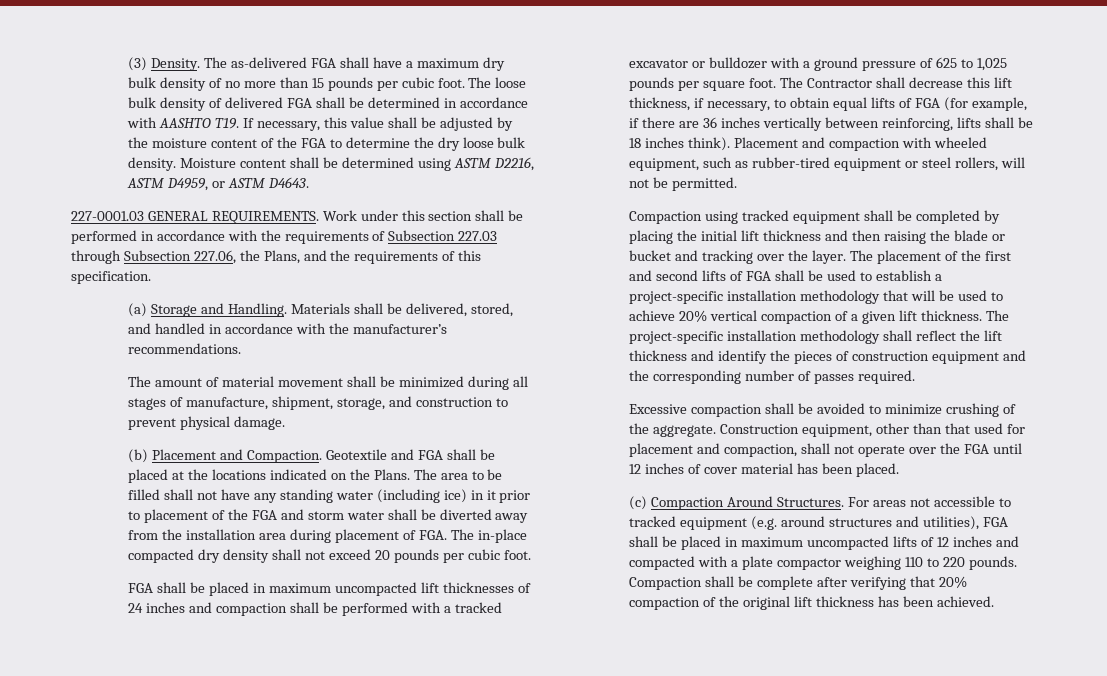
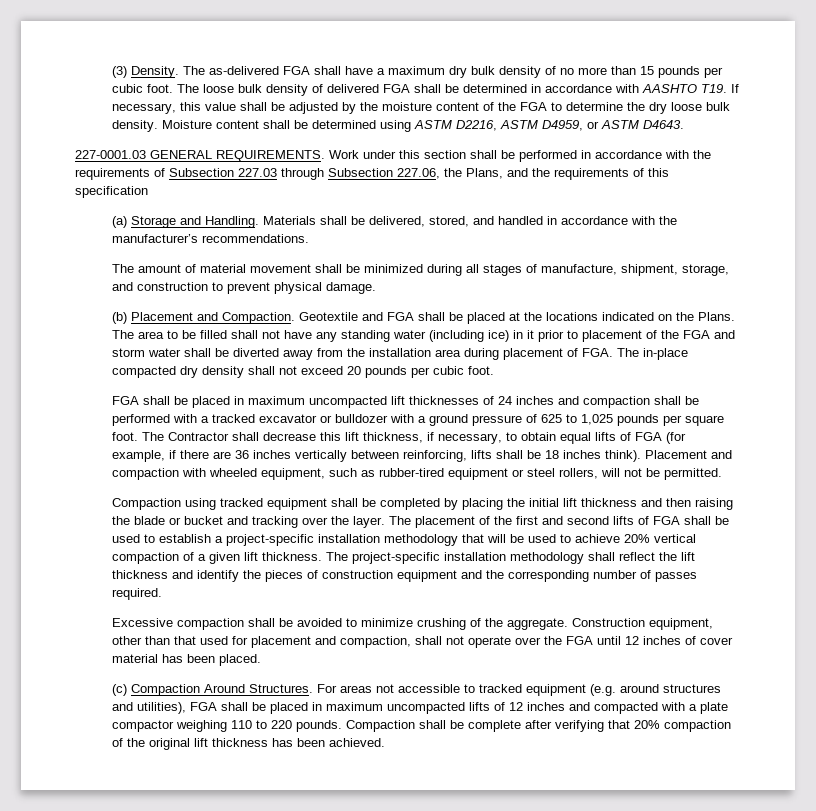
[71,271,151,284] specification. -> [75,186,148,198] specification

